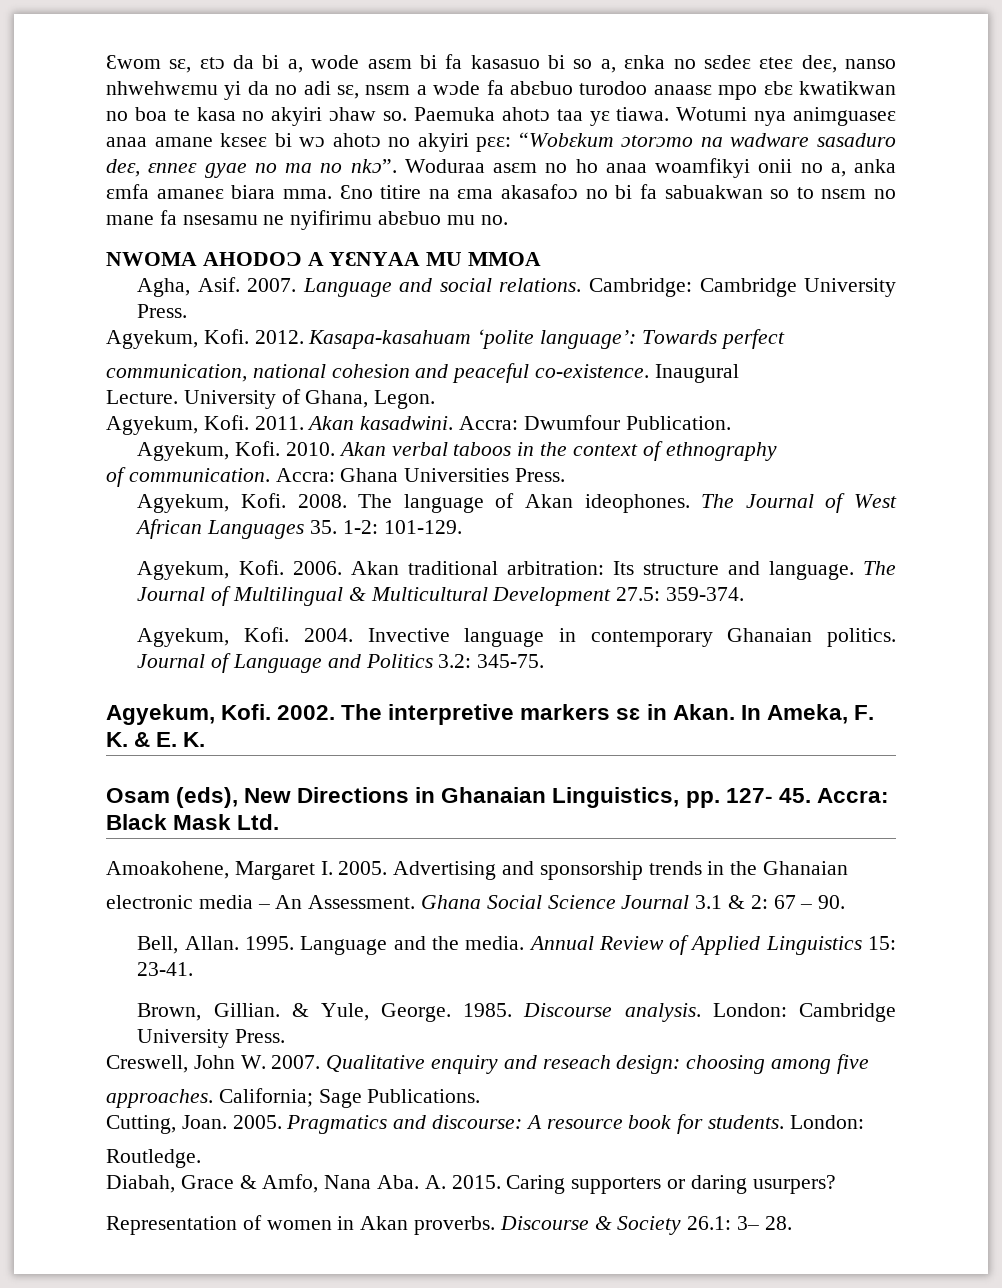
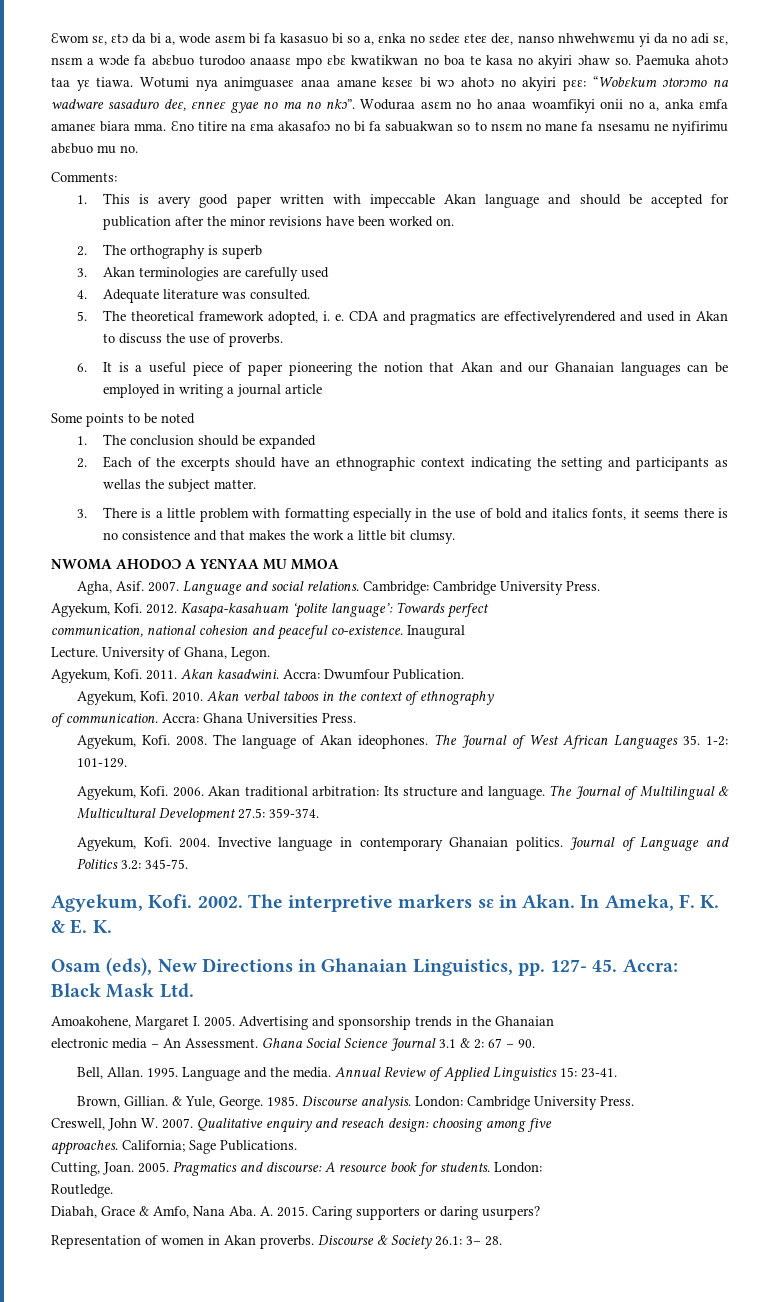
(508, 220) none -> [51,172,117,182] [77,193,729,208] [103,216,455,230] [77,244,263,259] [77,267,330,281] [77,289,311,303] [77,310,728,325] [103,333,284,347] [77,362,728,376] [103,384,323,398] [51,413,195,427] [77,434,317,449] [77,456,728,471] [103,479,257,492] [77,507,729,522] [103,530,456,544] // Comments: // 1. This is avery good paper written with impeccable Akan language and should be accepted for publication after the minor revisions have been worked on. // 2. The orthography is superb // 3. Akan terminologies are carefully used // 4. Adequate literature was consulted. // 5. The theoretical framework adopted, i. e. CDA and pragmatics are effectivelyrendered and used in Akan to discuss the use of proverbs. // 6. It is a useful piece of paper pioneering the notion that Akan and our Ghanaian languages can be employed in writing a journal article // Some points to be noted // 1. The conclusion should be expanded // 2. Each of the excerpts should have an ethnographic context indicating the setting and participants as wellas the subject matter. // 3. There is a little problem with formatting especially in the use of bold and italics fonts, it seems there is no consistence and that makes the work a little bit clumsy.

